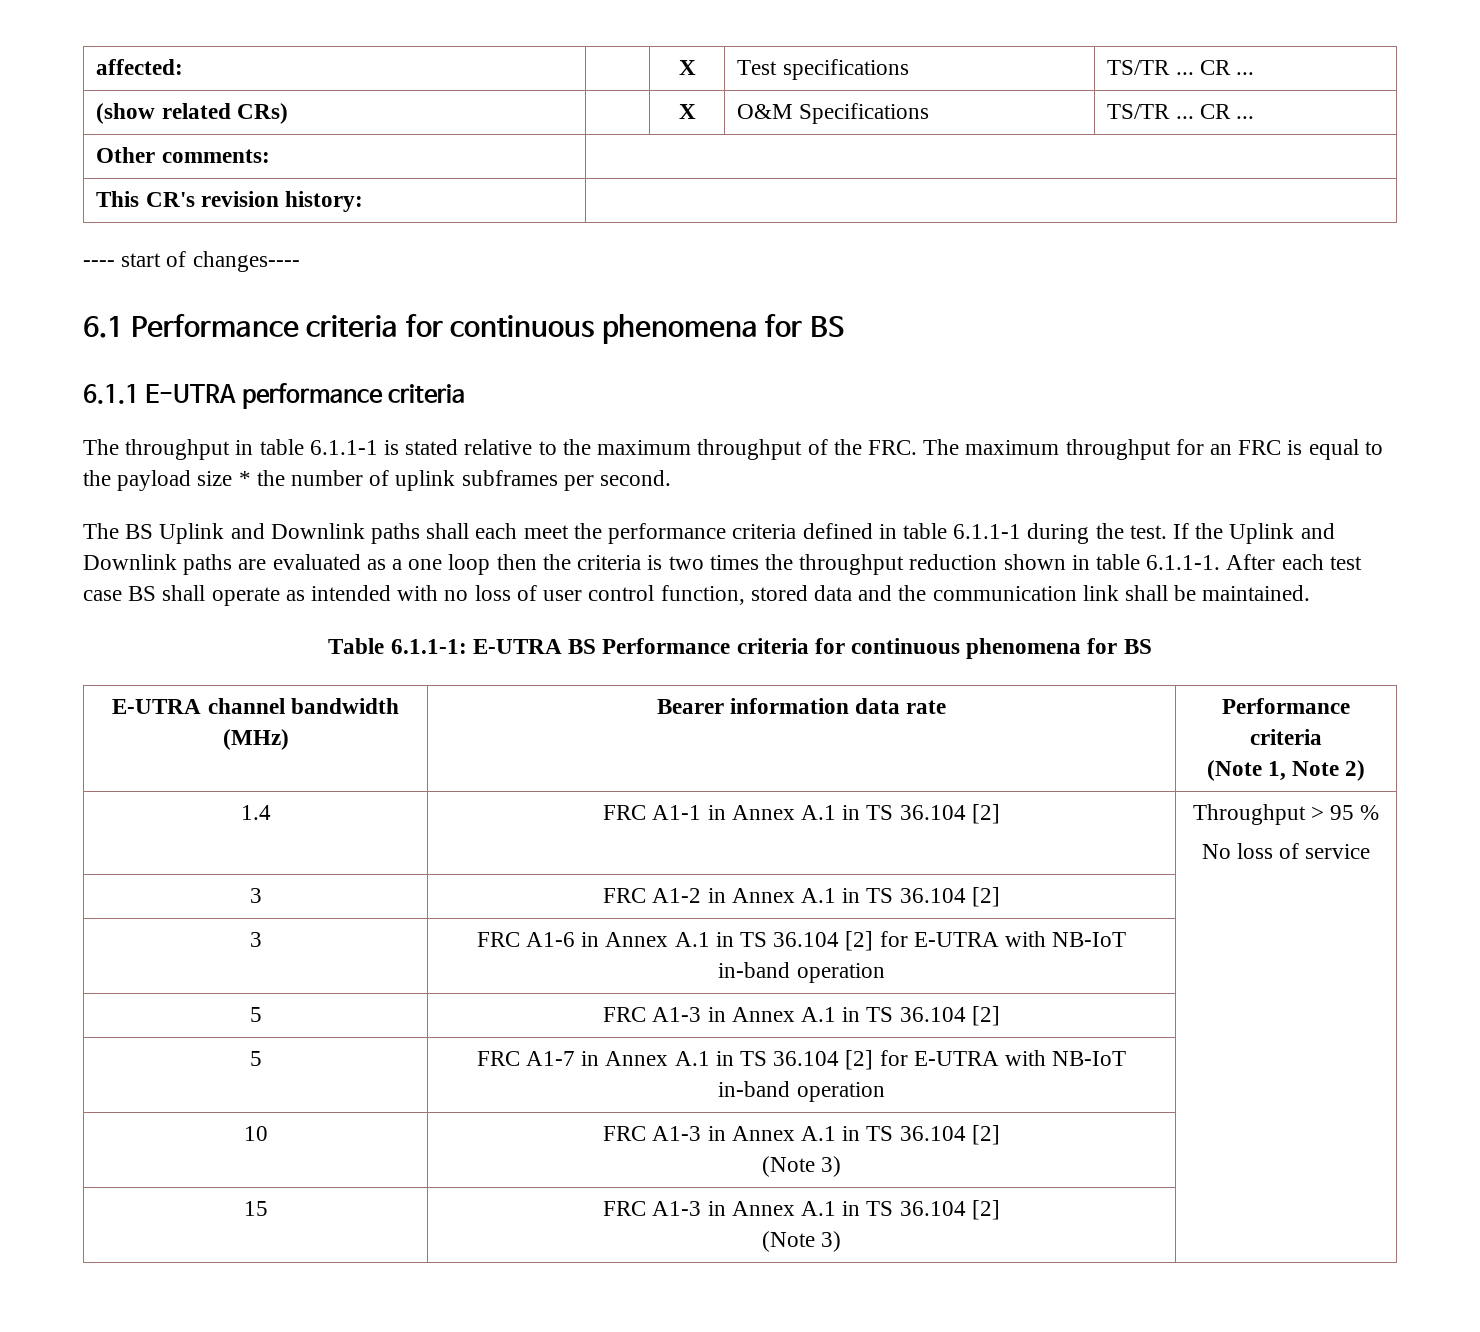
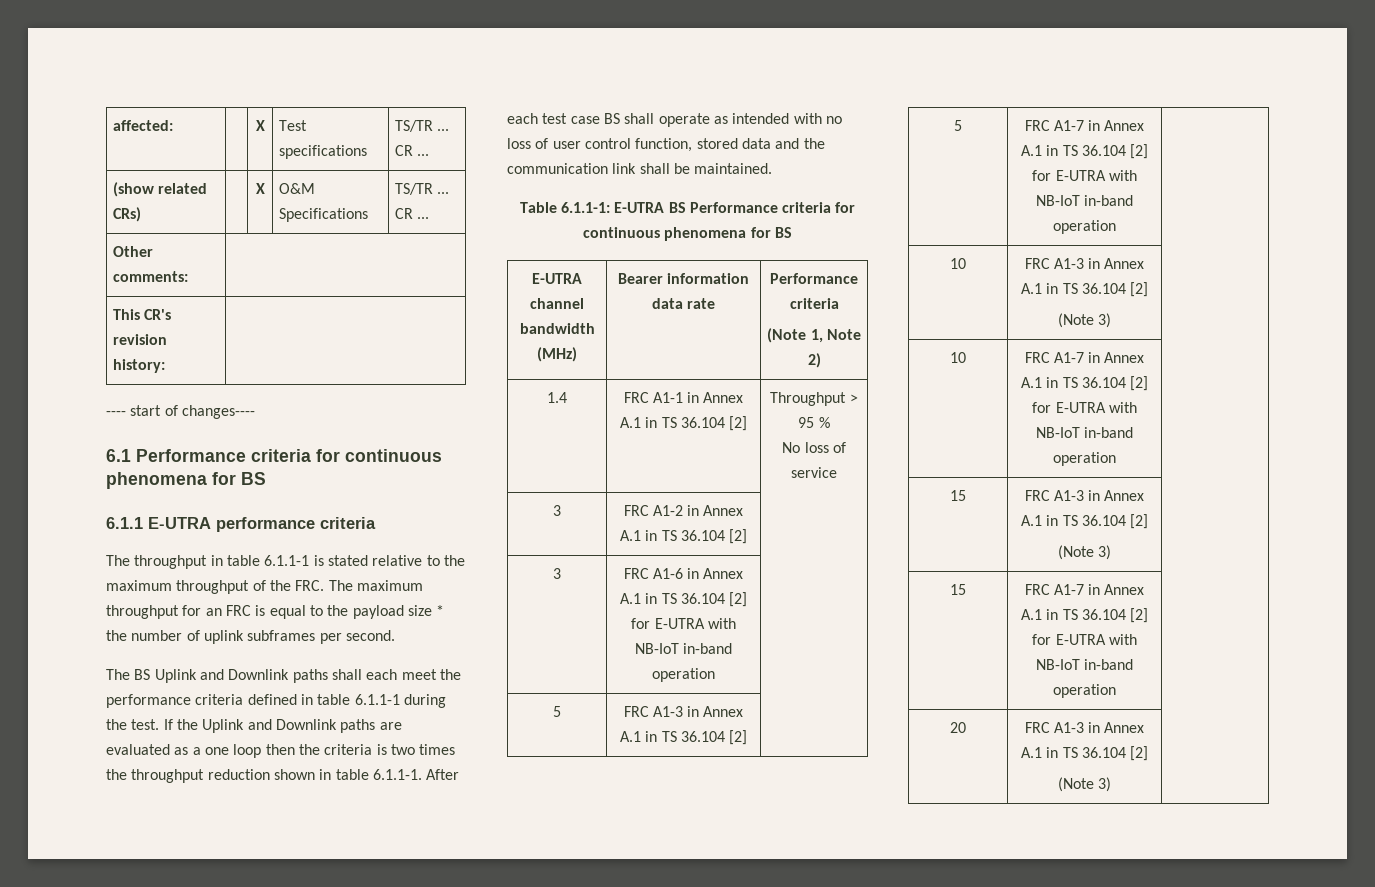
(842, 1166) none -> [950,352,966,363] [1024,352,1145,363] [1020,376,1149,391] [1032,402,1137,413] [1035,427,1134,438] [1053,452,1116,466] // 10 | FRC A1-7 in Annex A.1 in TS 36.104 [2] for E-UTRA with NB-IoT in-band operation |
(842, 1241) none -> [950,584,966,595] [1024,584,1145,595] [1020,608,1149,623] [1032,634,1137,645] [1035,659,1134,670] [1053,684,1116,698] [950,722,966,733] [1024,722,1145,733] [1020,746,1149,761] [1057,777,1112,792] // 15 | FRC A1-7 in Annex A.1 in TS 36.104 [2] for E-UTRA with NB-IoT in-band operation | // 20 | FRC A1-3 in Annex A.1 in TS 36.104 [2] // (Note 3) |

